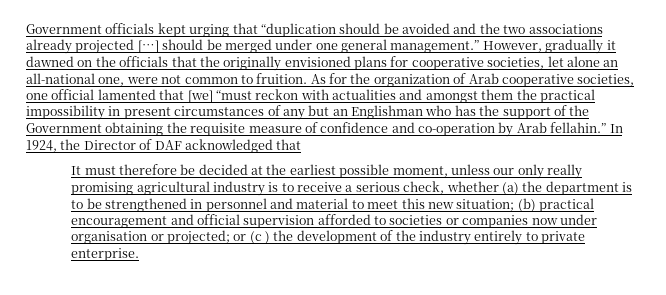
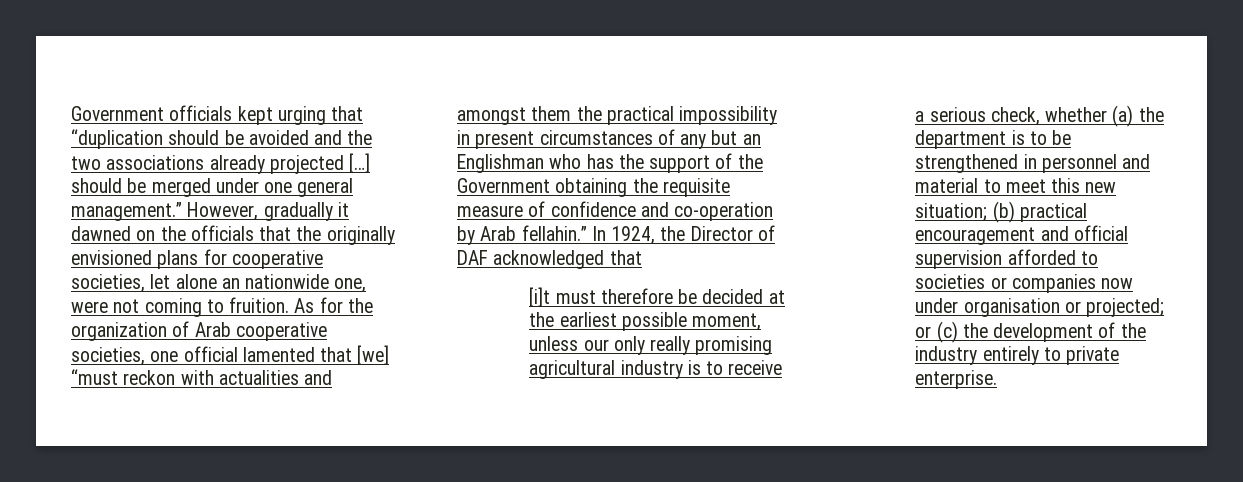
[26,73,95,84] all-national -> [245,274,330,289] nationwide
[184,77,238,84] common -> [144,298,202,317] coming
[71,166,82,175] It -> [529,287,551,307] [i]t
[249,231,271,244] (c ) -> [936,321,958,343] (c)

